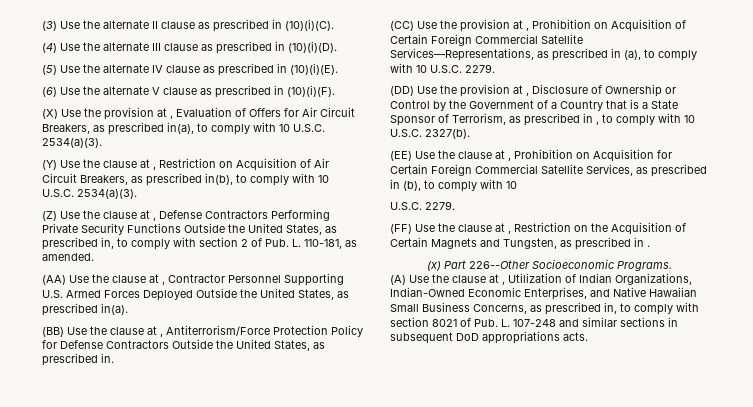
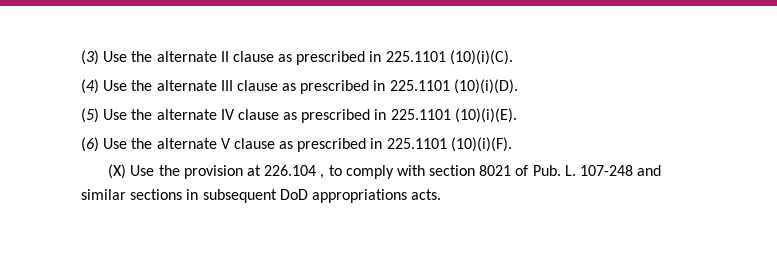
(282, 24) none -> [385,51,446,62] 225.1101
(285, 46) none -> [389,80,450,91] 225.1101
(287, 68) none -> [390,109,451,120] 225.1101
(284, 90) none -> [386,138,447,149] 225.1101
[170,107,355,119] [42,122,325,135] [42,138,102,148] [42,158,329,171] [42,173,329,186] [42,189,137,199] [42,209,330,221] [42,223,337,235] [42,237,357,250] [42,253,94,261] [42,273,344,286] [42,288,349,301] [42,303,128,316] [42,325,363,337] [42,339,325,351] [42,353,114,366] [390,19,686,32] [390,34,583,46] [390,48,697,61] [390,63,495,73] [390,84,676,97] [390,99,678,111] [390,113,695,126] [390,129,470,139] [390,149,672,162] [390,164,707,177] [390,179,517,192] [390,201,455,210] [390,222,686,235] [390,237,650,250] [427,259,673,271] [390,273,692,285] [390,287,697,300] [390,302,617,315] , Evaluation of Offers for Air Circuit Breakers, as prescribed in(a), to comply with 10 U.S.C. 2534(a)(3). // (Y) Use the clause at , Restriction on Acquisition of Air Circuit Breakers, as prescribed in(b), to comply with 10 U.S.C. 2534(a)(3). // (Z) Use the clause at , Defense Contractors Performing Private Security Functions Outside the United States, as prescribed in, to comply with section 2 of Pub. L. 110-181, as amended. // (AA) Use the clause at , Contractor Personnel Supporting U.S. Armed Forces Deployed Outside the United States, as prescribed in(a). // (BB) Use the clause at , Antiterrorism/Force Protection Policy for Defense Contractors Outside the United States, as prescribed in. // (CC) Use the provision at , Prohibition on Acquisition of Certain Foreign Commercial Satellite Services—Representations, as prescribed in (a), to comply with 10 U.S.C. 2279. // (DD) Use the provision at , Disclosure of Ownership or Control by the Government of a Country that is a State Sponsor of Terrorism, as prescribed in , to comply with 10 U.S.C. 2327(b). // (EE) Use the clause at , Prohibition on Acquisition for Certain Foreign Commercial Satellite Services, as prescribed in (b), to comply with 10 // U.S.C. 2279. // (FF) Use the clause at , Restriction on the Acquisition of Certain Magnets and Tungsten, as prescribed in . // (x) Part 226--Other Socioeconomic Programs. // (A) Use the clause at , Utilization of Indian Organizations, Indian-Owned Economic Enterprises, and Native Hawaiian Small Business Concerns, as prescribed in, -> [264,165,325,179] 226.104 ,

